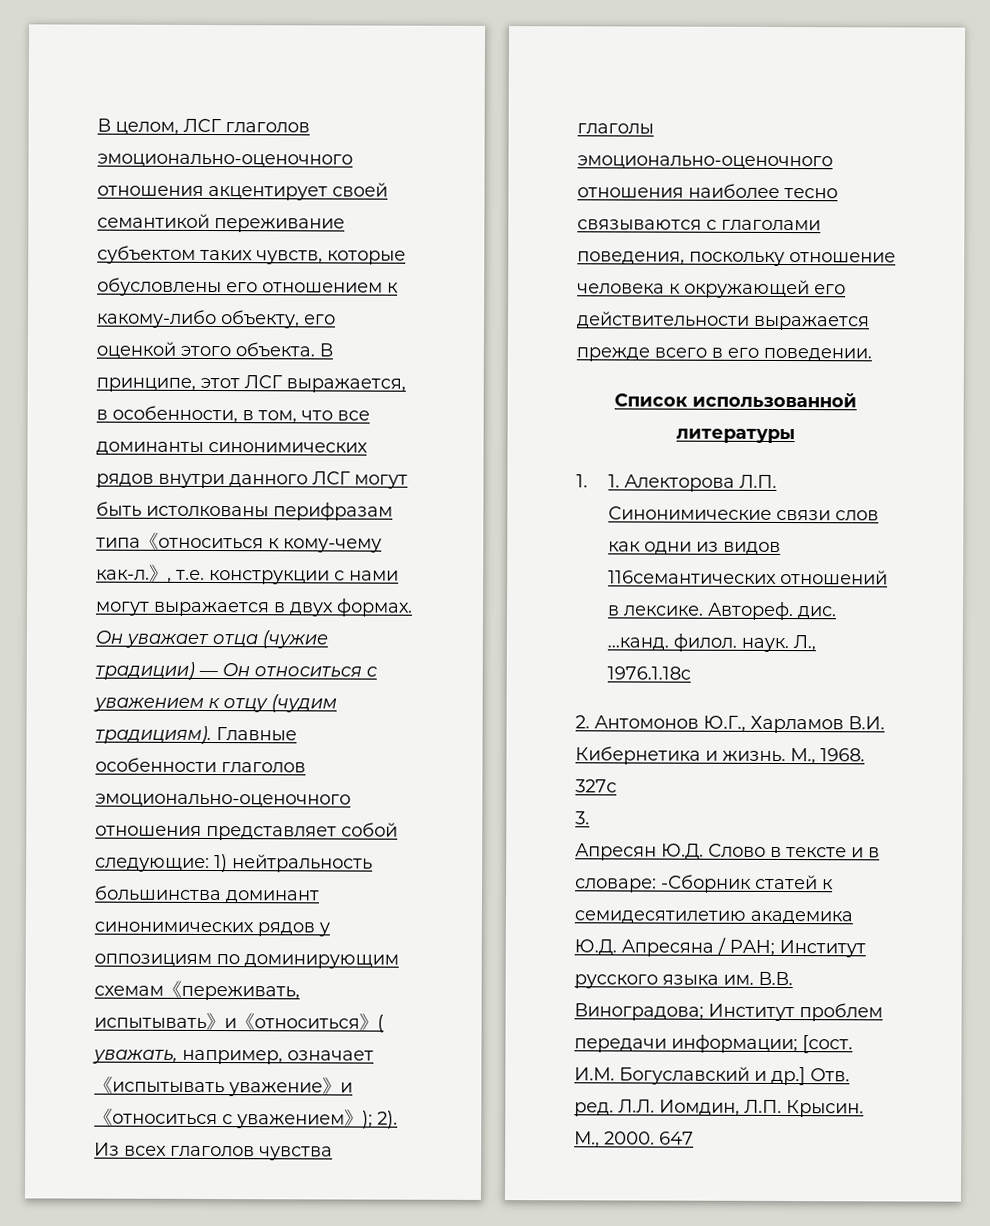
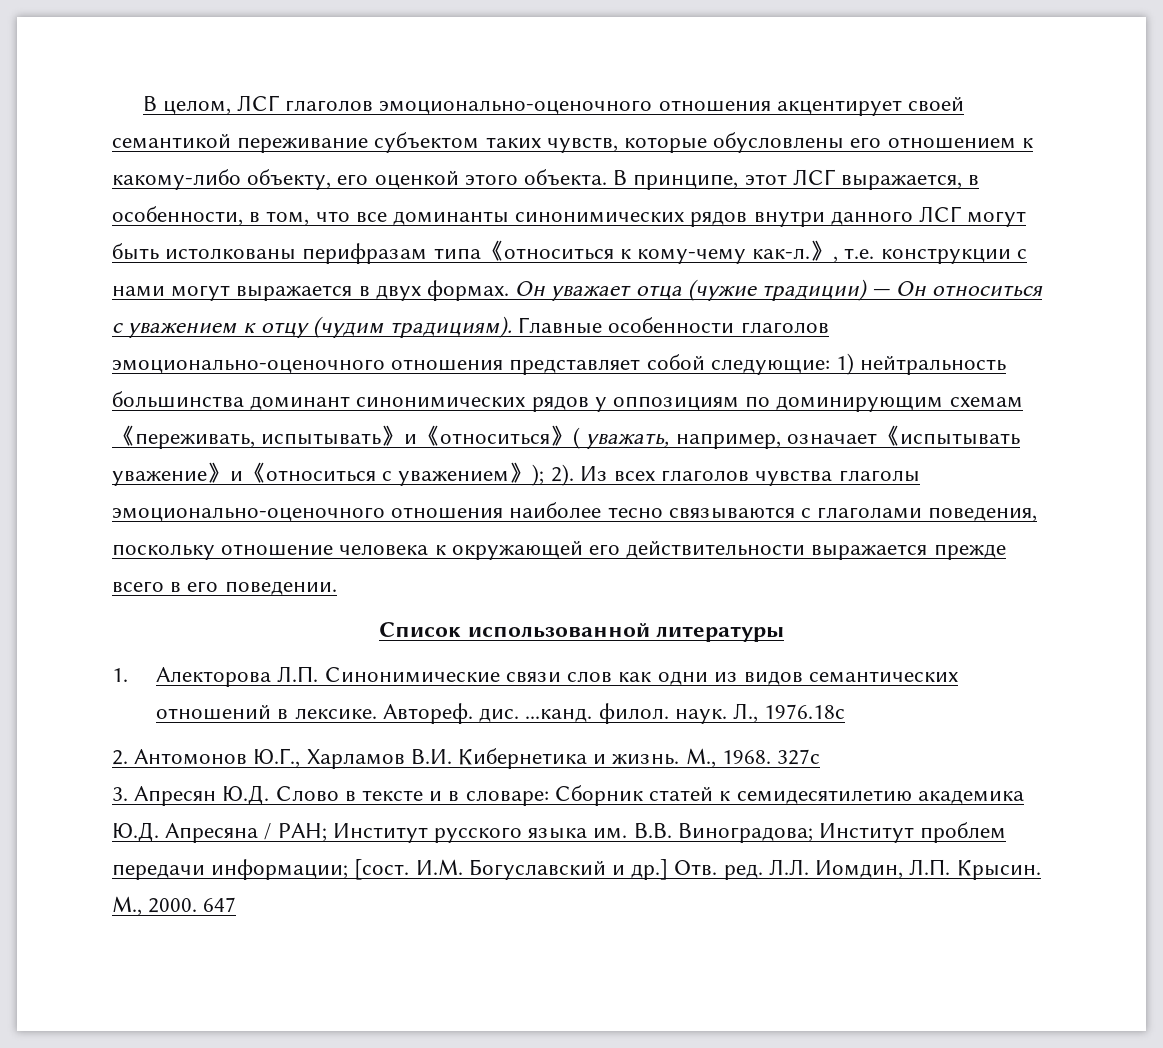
[607,474,620,488] 1. -> (128, 675) none
[607,570,777,584] 116семантических -> [809,671,959,683] семантических
[606,666,691,680] 1976.1.18с -> [764,704,846,719] 1976.18с
(590, 818) // -> (128, 794) none
[661,874,752,893] -Сборник -> [554,785,643,806] Сборник

